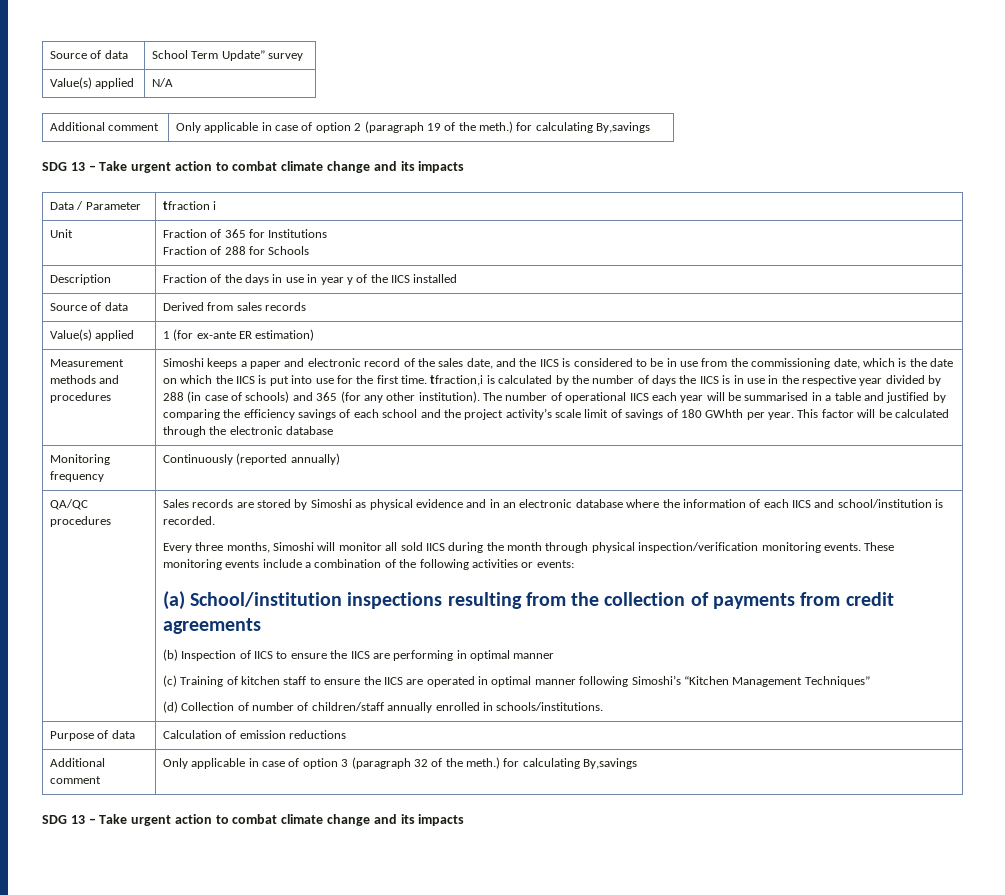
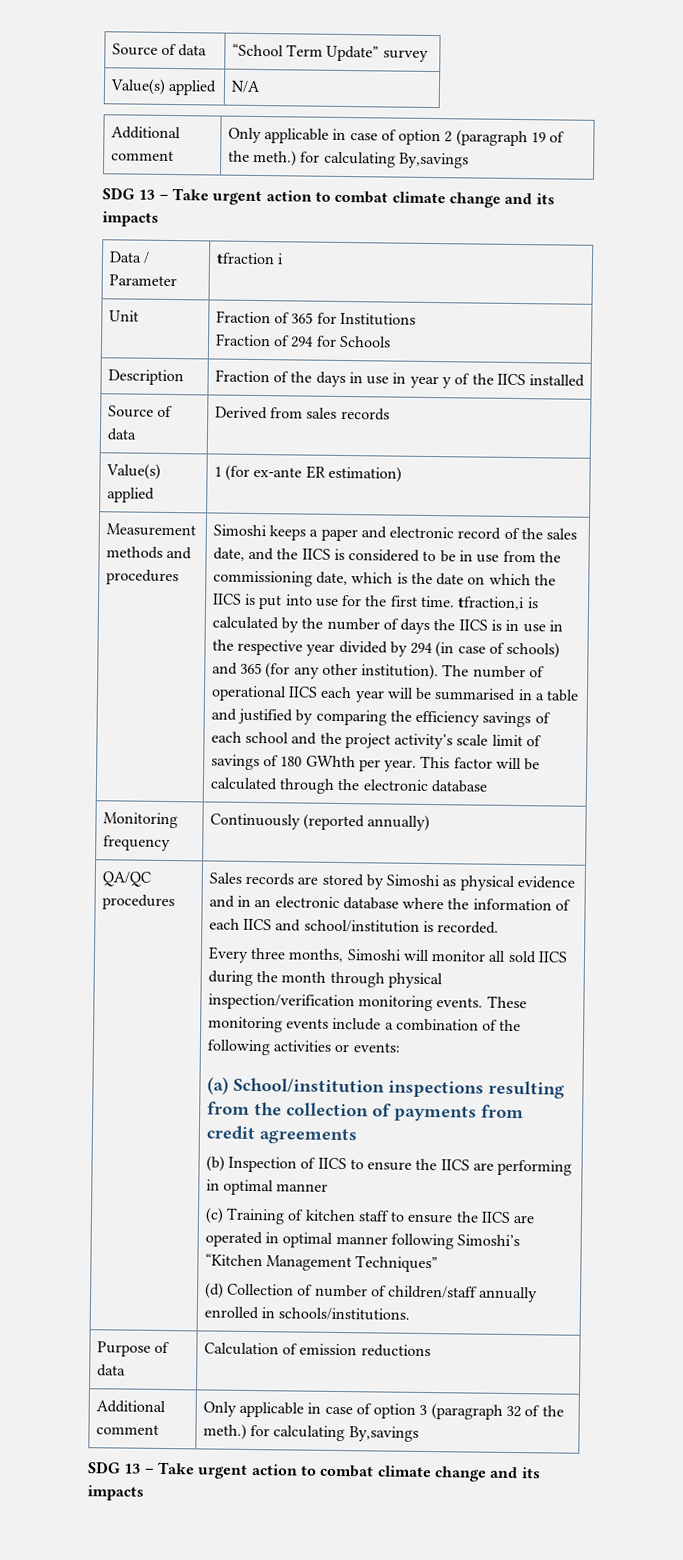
[49,50,128,59] [151,50,188,59] Source of data | School -> [111,43,208,57] [231,43,284,57] Source of data | “School
[224,246,246,255] 288 -> [290,336,315,348] 294
[162,392,184,401] 288 -> [410,642,434,655] 294

